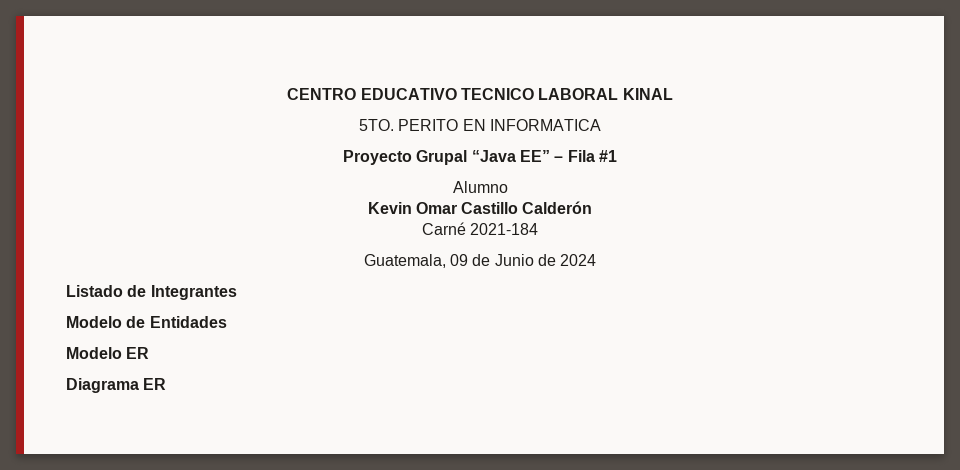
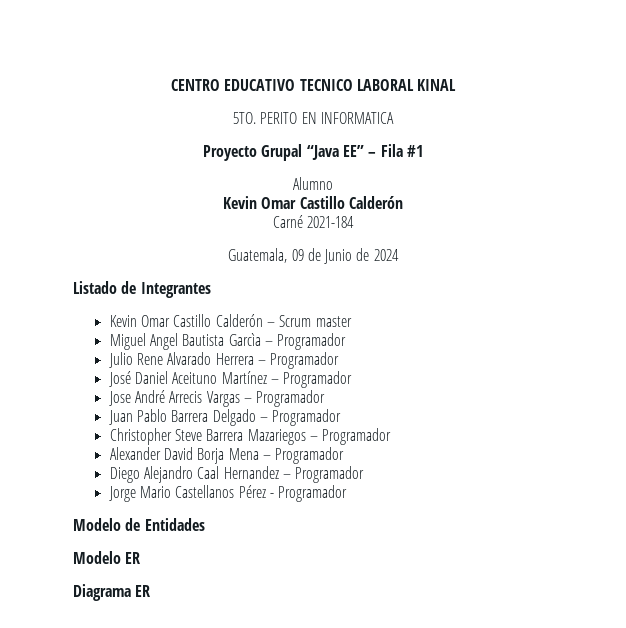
(237, 292) none -> [109,314,352,327] [109,333,347,350] [108,352,340,369] [108,371,353,388] [108,390,326,407] [108,409,342,426] [109,428,392,445] [109,447,345,464] [109,466,365,483] [108,485,348,502] // Kevin Omar Castillo Calderón – Scrum master // Miguel Angel Bautista Garcìa – Programador // Julio Rene Alvarado Herrera – Programador // José Daniel Aceituno Martínez – Programador // Jose André Arrecis Vargas – Programador // Juan Pablo Barrera Delgado – Programador // Christopher Steve Barrera Mazariegos – Programador // Alexander David Borja Mena – Programador // Diego Alejandro Caal Hernandez – Programador // Jorge Mario Castellanos Pérez - Programador

